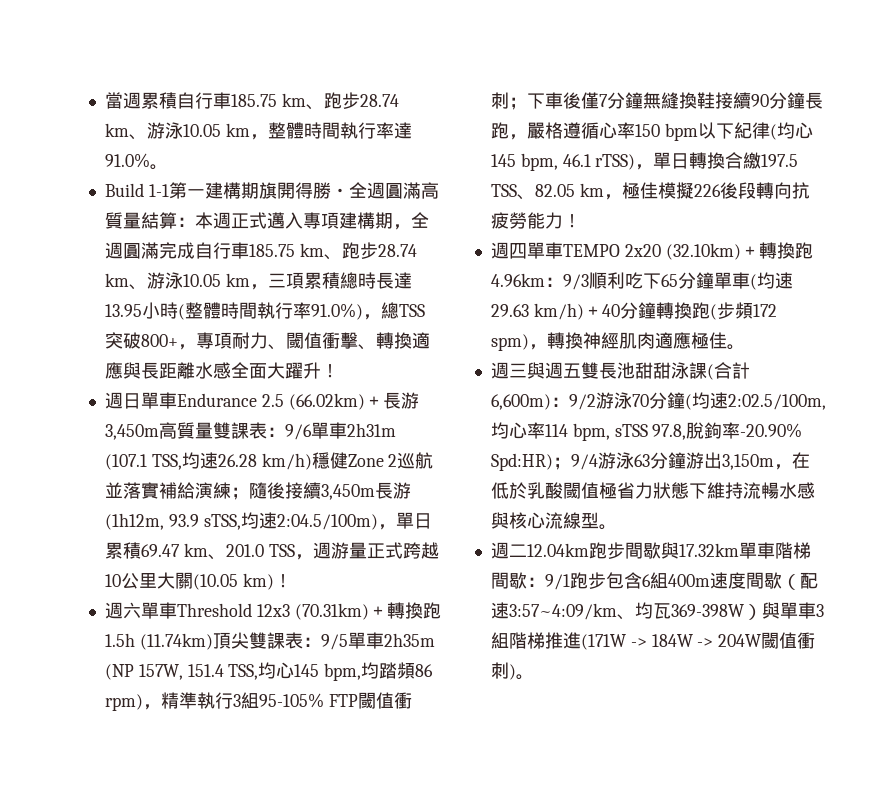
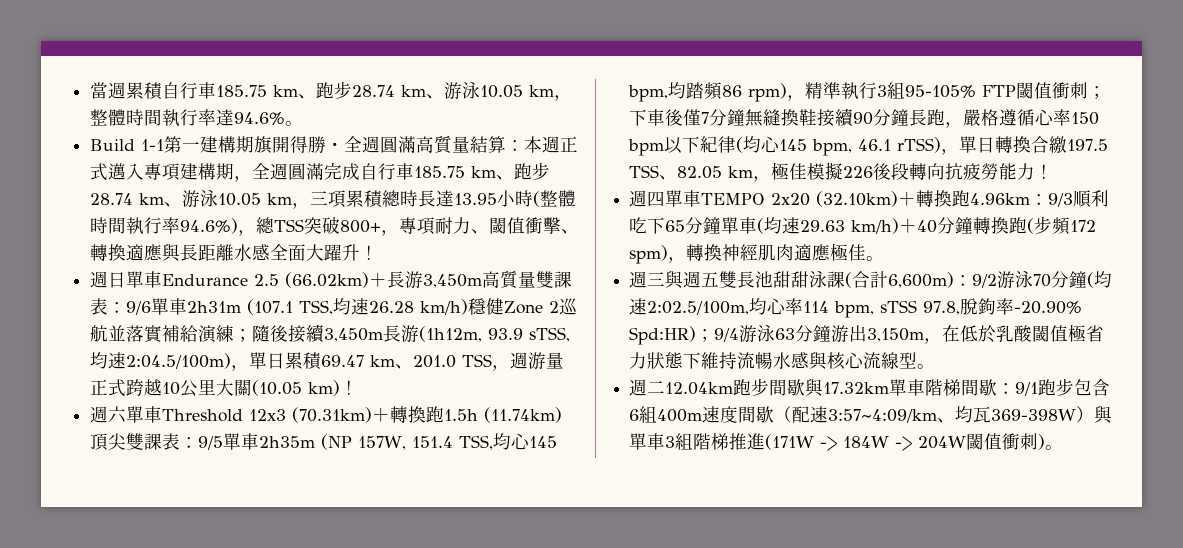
[104,153,150,168] 91.0% -> [234,112,286,125] 94.6%
[310,303,363,320] 91.0%) -> [180,218,239,234] 94.6%)

